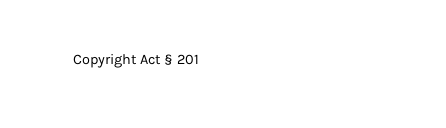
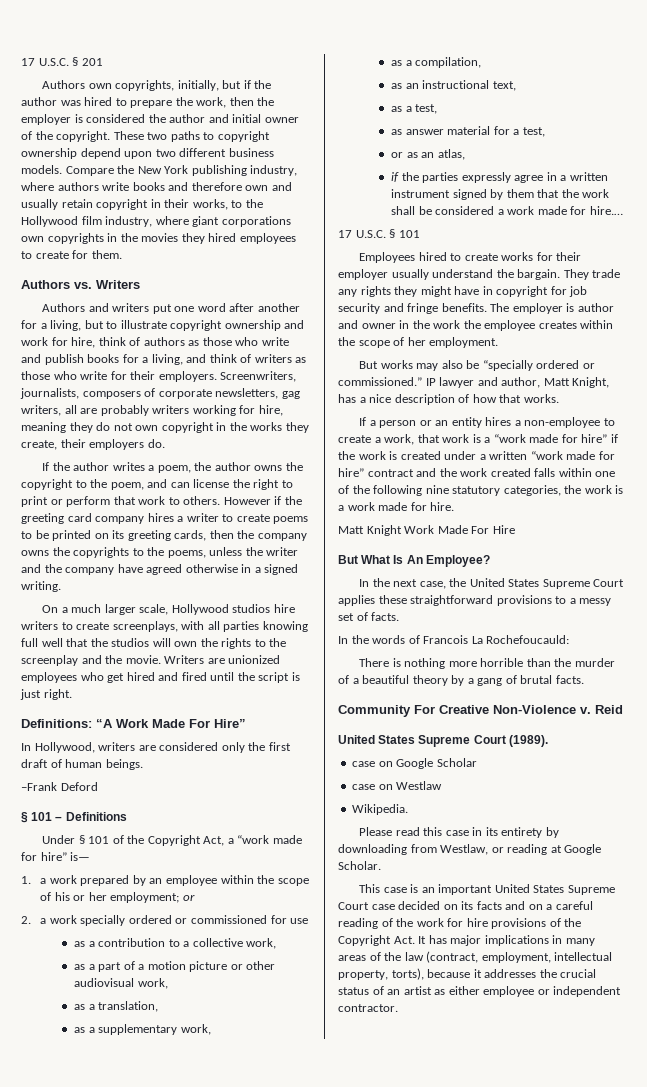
[73,54,161,68] Copyright Act -> [21,58,69,66] 17 U.S.C.
(199, 59) none -> [41,80,272,91] [21,97,275,108] [21,114,299,125] [21,131,270,142] [21,148,274,159] [21,165,298,176] [21,182,292,191] [21,199,263,210] [21,216,291,227] [21,233,296,244] [21,250,122,259] [21,280,140,289] [41,303,300,314] [21,320,305,331] [21,337,289,348] [21,354,307,365] [21,371,297,382] [20,388,300,399] [21,405,283,416] [21,422,309,433] [21,439,165,450] [41,462,303,473] [21,479,293,490] [21,496,302,507] [21,513,309,524] [21,530,307,541] [21,547,299,558] [21,564,299,575] [21,581,61,592] [41,604,295,615] [21,621,308,632] [21,638,287,649] [21,655,281,666] [21,672,300,683] [20,689,72,700] [21,719,246,728] [21,742,291,753] [21,759,143,770] [21,782,98,791] [21,812,127,823] [41,835,302,846] [21,852,91,861] [21,875,309,886] [40,892,195,903] [21,915,309,926] [74,938,277,949] [74,961,276,972] [74,978,168,989] [74,1001,159,1012] [74,1024,211,1035] [391,57,482,68] [391,80,516,91] [391,104,438,114] [391,126,545,137] [391,149,465,160] [391,172,608,183] [391,189,610,200] [391,206,623,215] [338,229,420,238] [358,252,582,263] [338,269,621,280] [338,286,588,297] [338,303,614,314] [338,320,614,331] [338,337,499,348] [358,360,595,371] [338,377,610,388] [338,394,559,405] [358,417,615,428] [338,434,618,445] [338,451,615,460] [338,468,616,477] [338,485,624,496] [338,502,455,511] [338,525,515,536] [338,555,490,567] [358,578,625,589] [338,595,612,606] [338,612,400,621] [338,635,570,644] [358,658,615,669] [338,675,584,686] [338,705,623,717] [338,735,548,747] [352,758,477,769] [352,781,443,790] [352,804,409,815] [358,827,559,838] [338,844,602,855] [338,861,381,870] [358,884,615,895] [338,901,593,910] [338,918,582,929] [338,935,595,946] [338,951,613,963] [338,968,597,980] [338,986,622,997] [338,1004,398,1012] // Authors own copyrights, initially, but if the author was hired to prepare the work, then the employer is considered the author and initial owner of the copyright. These two paths to copyright ownership depend upon two different business models. Compare the New York publishing industry, where authors write books and therefore own and usually retain copyright in their works, to the Hollywood film industry, where giant corporations own copyrights in the movies they hired employees to create for them. // Authors vs. Writers // Authors and writers put one word after another for a living, but to illustrate copyright ownership and work for hire, think of authors as those who write and publish books for a living, and think of writers as those who write for their employers. Screenwriters, journalists, composers of corporate newsletters, gag writers, all are probably writers working for hire, meaning they do not own copyright in the works they create, their employers do. // If the author writes a poem, the author owns the copyright to the poem, and can license the right to print or perform that work to others. However if the greeting card company hires a writer to create poems to be printed on its greeting cards, then the company owns the copyrights to the poems, unless the writer and the company have agreed otherwise in a signed writing. // On a much larger scale, Hollywood studios hire writers to create screenplays, with all parties knowing full well that the studios will own the rights to the screenplay and the movie. Writers are unionized employees who get hired and fired until the script is just right. // Definitions: “A Work Made For Hire” // In Hollywood, writers are considered only the first draft of human beings. // –Frank Deford // § 101 – Definitions // Under § 101 of the Copyright Act, a “work made for hire” is— // 1. a work prepared by an employee within the scope of his or her employment; or // 2. a work specially ordered or commissioned for use // as a contribution to a collective work, // as a part of a motion picture or other audiovisual work, // as a translation, // as a supplementary work, // as a compilation, // as an instructional text, // as a test, // as answer material for a test, // or as an atlas, // if the parties expressly agree in a written instrument signed by them that the work shall be considered a work made for hire.… // 17 U.S.C. § 101 // Employees hired to create works for their employer usually understand the bargain. They trade any rights they might have in copyright for job security and fringe benefits. The employer is author and owner in the work the employee creates within the scope of her employment. // But works may also be “specially ordered or commissioned.” IP lawyer and author, Matt Knight, has a nice description of how that works. // If a person or an entity hires a non-employee to create a work, that work is a “work made for hire” if the work is created under a written “work made for hire” contract and the work created falls within one of the following nine statutory categories, the work is a work made for hire. // Matt Knight Work Made For Hire // But What Is An Employee? // In the next case, the United States Supreme Court applies these straightforward provisions to a messy set of facts. // In the words of Francois La Rochefoucauld: // There is nothing more horrible than the murder of a beautiful theory by a gang of brutal facts. // Community For Creative Non-Violence v. Reid // United States Supreme Court (1989). // case on Google Scholar // case on Westlaw // Wikipedia. // Please read this case in its entirety by downloading from Westlaw, or reading at Google Scholar. // This case is an important United States Supreme Court case decided on its facts and on a careful reading of the work for hire provisions of the Copyright Act. It has major implications in many areas of the law (contract, employment, intellectual property, torts), because it addresses the crucial status of an artist as either employee or independent contractor.

